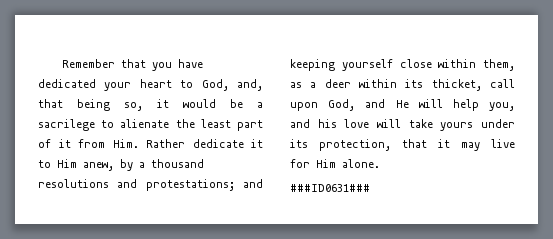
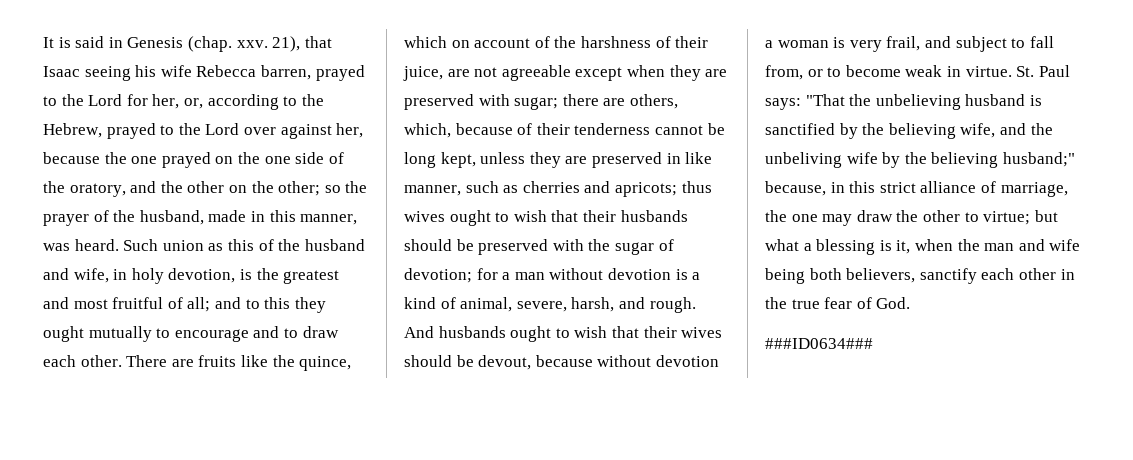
[61,59,203,71] [38,79,263,91] [38,99,263,111] [38,119,263,131] [38,139,263,148] [38,159,204,171] [38,179,263,191] [290,59,515,71] [290,79,515,91] [290,99,515,111] [290,119,515,131] [290,139,515,151] [290,159,380,168] [290,184,370,192] Remember that you have dedicated your heart to God, and, that being so, it would be a sacrilege to alienate the least part of it from Him. Rather dedicate it to Him anew, by a thousand resolutions and protestations; and keeping yourself close within them, as a deer within its thicket, call upon God, and He will help you, and his love will take yours under its protection, that it may live for Him alone. // ###ID0631### -> [43,36,332,52] [43,65,365,81] [43,94,324,110] [43,123,364,139] [43,152,344,168] [43,181,368,197] [43,210,358,226] [43,239,365,251] [43,268,340,284] [43,297,326,313] [43,326,339,342] [43,355,352,371] [404,36,709,48] [403,65,728,81] [404,94,678,110] [404,123,725,138] [404,152,713,168] [404,181,712,197] [404,210,688,226] [404,239,674,255] [404,268,701,283] [404,297,696,313] [404,326,723,342] [404,355,719,370] [765,36,1054,52] [765,65,1070,80] [765,94,1042,110] [765,123,1053,139] [765,152,1075,168] [765,181,1068,197] [765,210,1058,226] [765,239,1081,255] [765,268,1075,284] [765,297,911,309] [765,338,873,349] It is said in Genesis (chap. xxv. 21), that Isaac seeing his wife Rebecca barren, prayed to the Lord for her, or, according to the Hebrew, prayed to the Lord over against her, because the one prayed on the one side of the oratory, and the other on the other; so the prayer of the husband, made in this manner, was heard. Such union as this of the husband and wife, in holy devotion, is the greatest and most fruitful of all; and to this they ought mutually to encourage and to draw each other. There are fruits like the quince, which on account of the harshness of their juice, are not agreeable except when they are preserved with sugar; there are others, which, because of their tenderness cannot be long kept, unless they are preserved in like manner, such as cherries and apricots; thus wives ought to wish that their husbands should be preserved with the sugar of devotion; for a man without devotion is a kind of animal, severe, harsh, and rough. And husbands ought to wish that their wives should be devout, because without devotion a woman is very frail, and subject to fall from, or to become weak in virtue. St. Paul says: "That the unbelieving husband is sanctified by the believing wife, and the unbeliving wife by the believing husband;" because, in this strict alliance of marriage, the one may draw the other to virtue; but what a blessing is it, when the man and wife being both believers, sanctify each other in the true fear of God. // ###ID0634###

